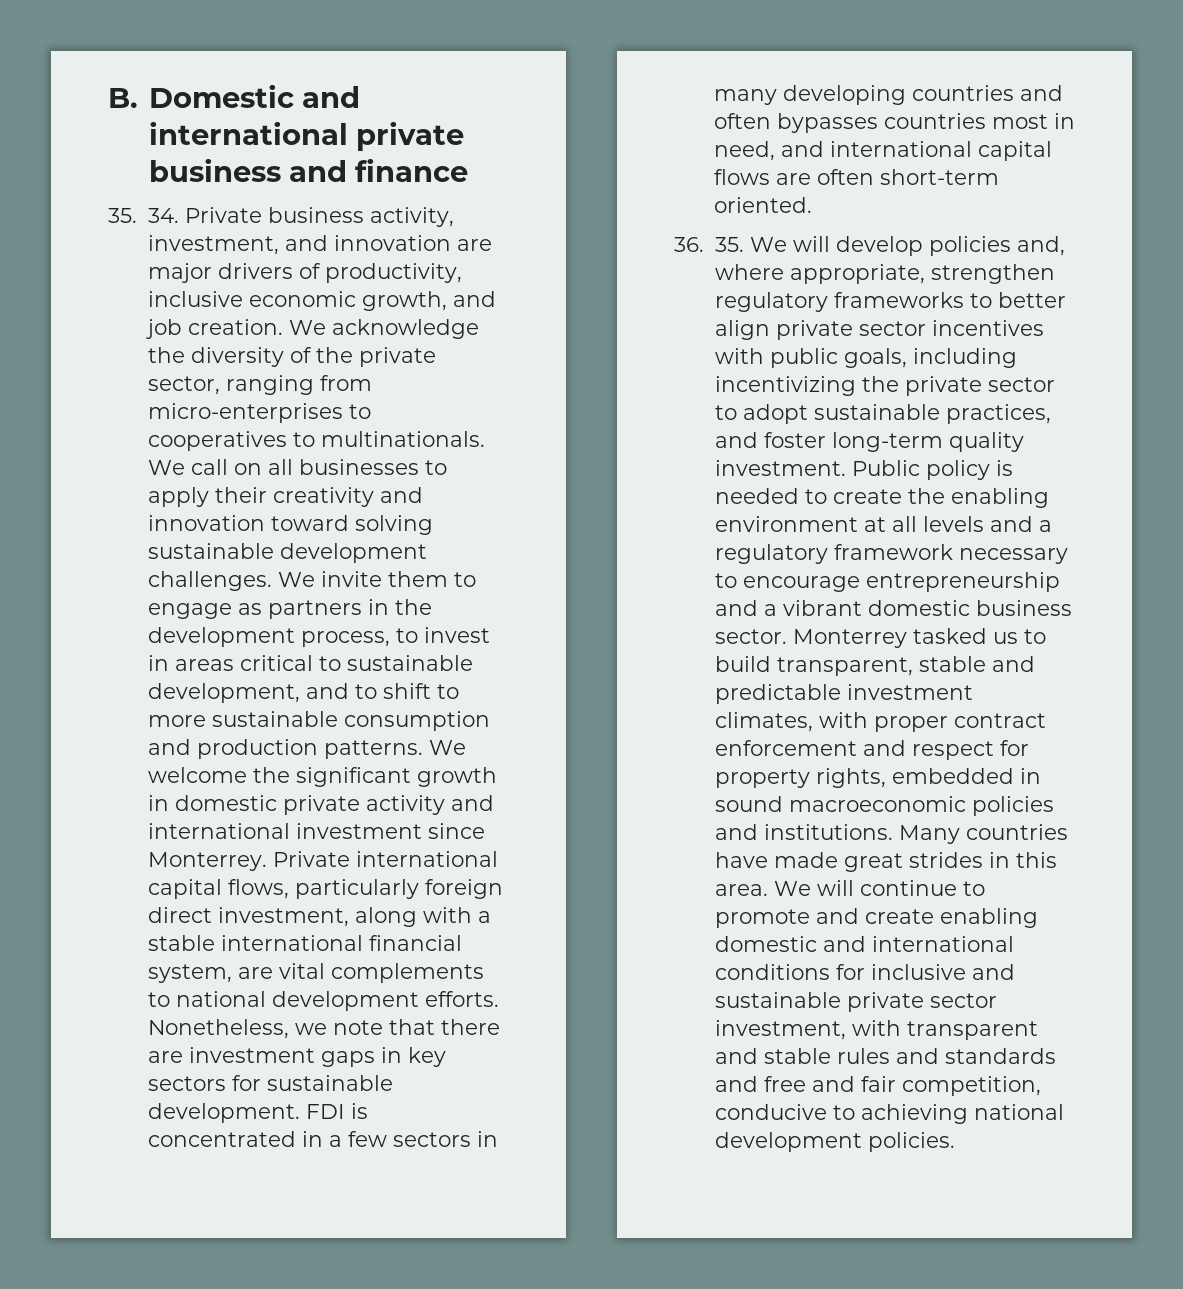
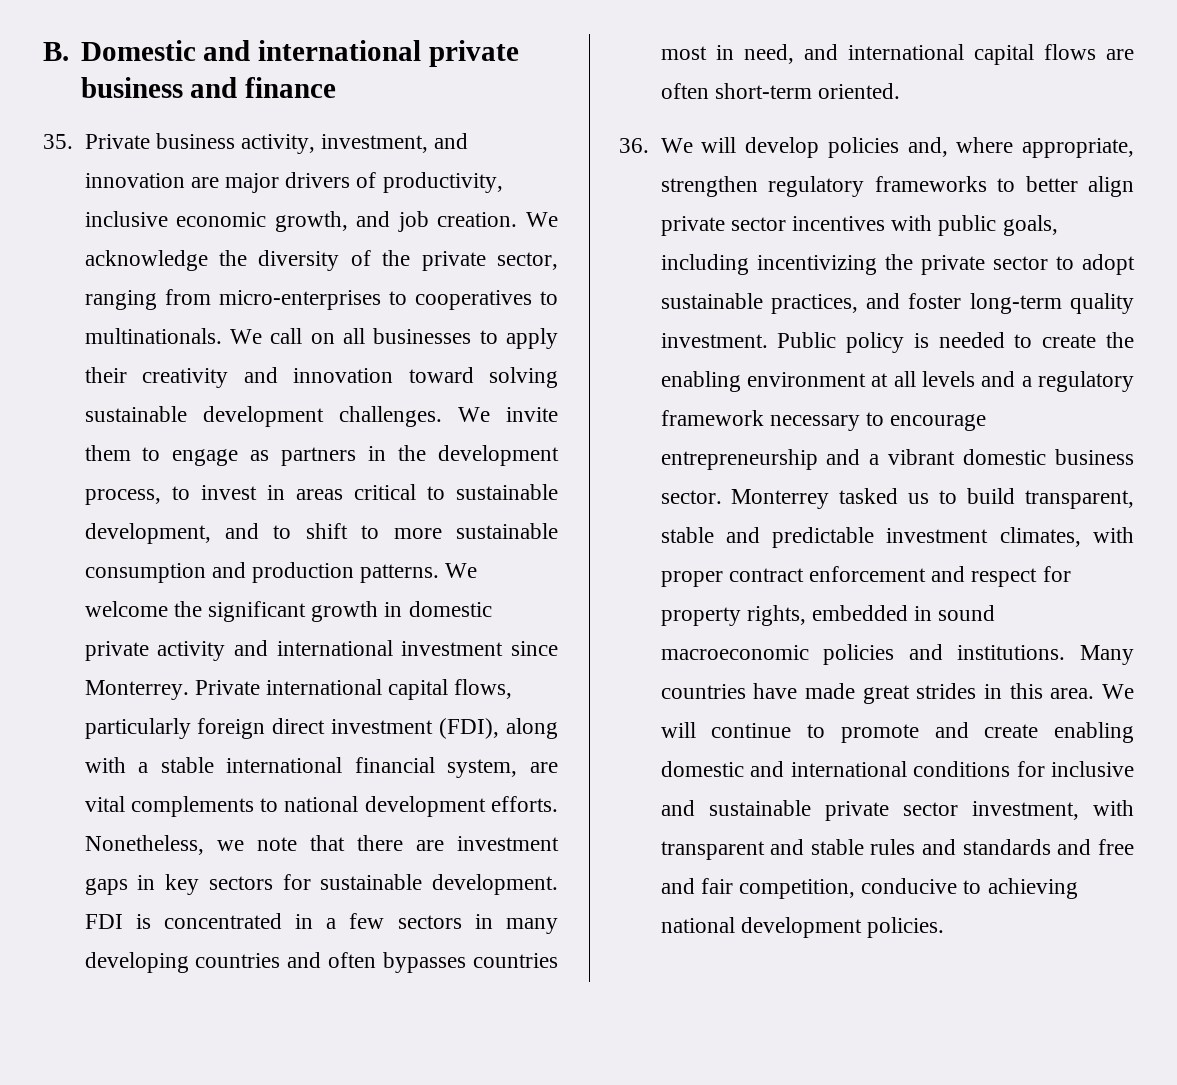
[147,208,179,223] 34. -> (73, 141) none
[217,907,349,927] investment, -> [331,718,500,739] investment (FDI),
[714,237,744,252] 35. -> (649, 145) none

